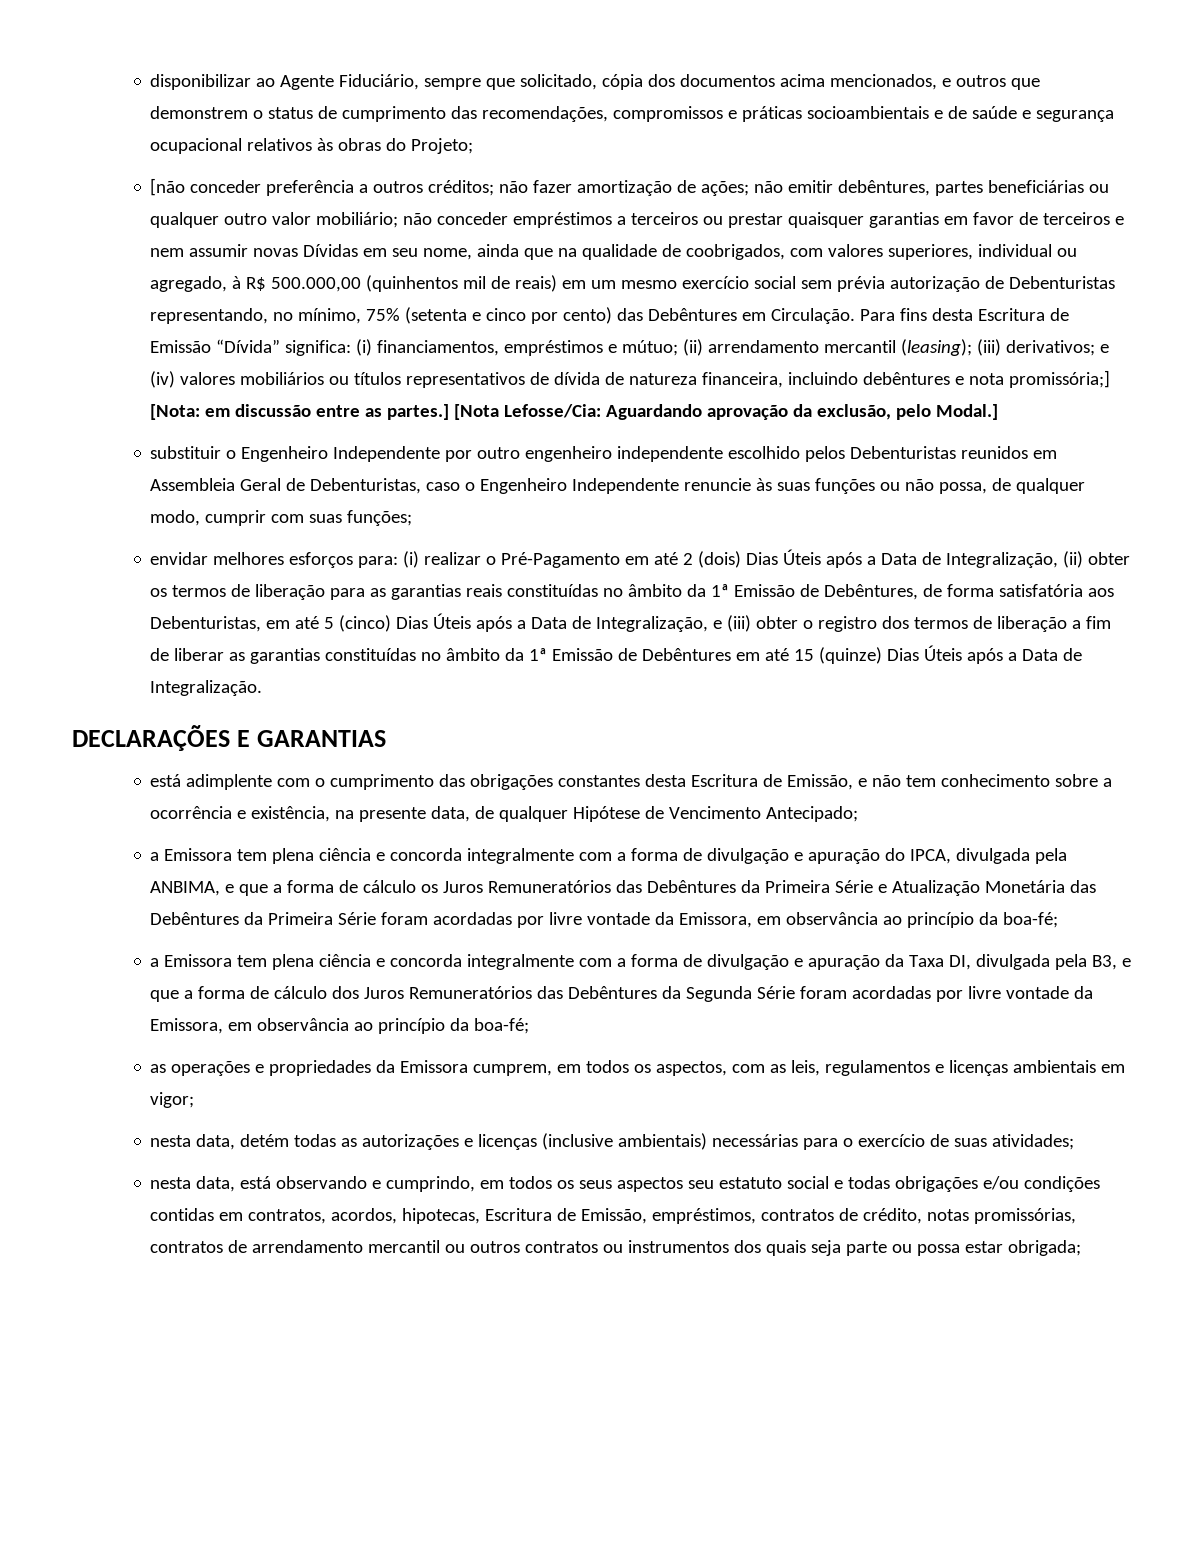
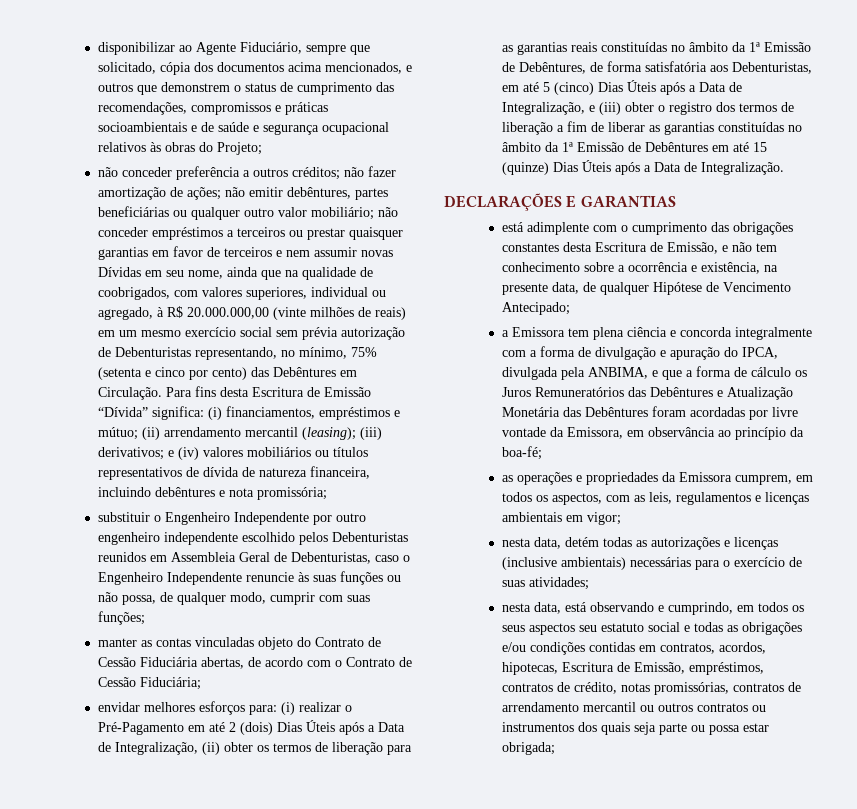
[150,178,186,196] [não -> [97,167,118,177] não
[271,275,487,292] 500.000,00 (quinhentos mil -> [186,307,354,320] 20.000.000,00 (vinte milhões
[1009,370,1111,388] [150,404,999,420] promissória;] [Nota: em discussão entre as partes.] [Nota Lefosse/Cia: Aguardando aprovação da exclusão, pelo Modal.] -> [256,487,327,500] promissória;
(413, 518) none -> [97,637,381,650] [97,657,412,669] [97,677,201,690] // manter as contas vinculadas objeto do Contrato de Cessão Fiduciária abertas, de acordo com o Contrato de Cessão Fiduciária;
[741,880,874,893] da Primeira Série -> (713, 392) none
[244,912,1059,928] [150,954,1132,970] [150,986,796,1002] da Primeira Série foram acordadas por livre vontade da Emissora, em observância ao princípio da boa-fé; // a Emissora tem plena ciência e concorda integralmente com a forma de divulgação e apuração da Taxa DI, divulgada pela B3, e que a forma de cálculo dos Juros Remuneratórios das Debêntures da Segunda Série -> (648, 412) none
(891, 1182) none -> [726,625,738,632] as

